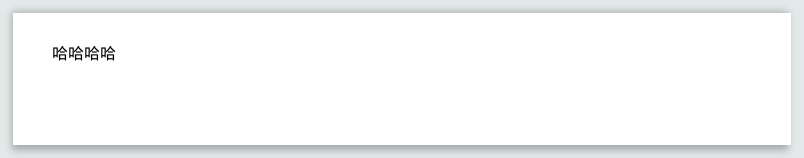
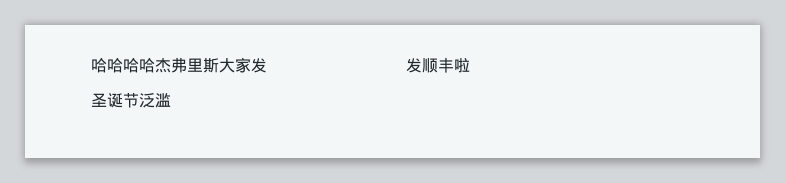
(116, 53) none -> [155,57,267,73] [91,93,171,108] [406,57,470,73] 杰弗里斯大家发 // 圣诞节泛滥 // 发顺丰啦

